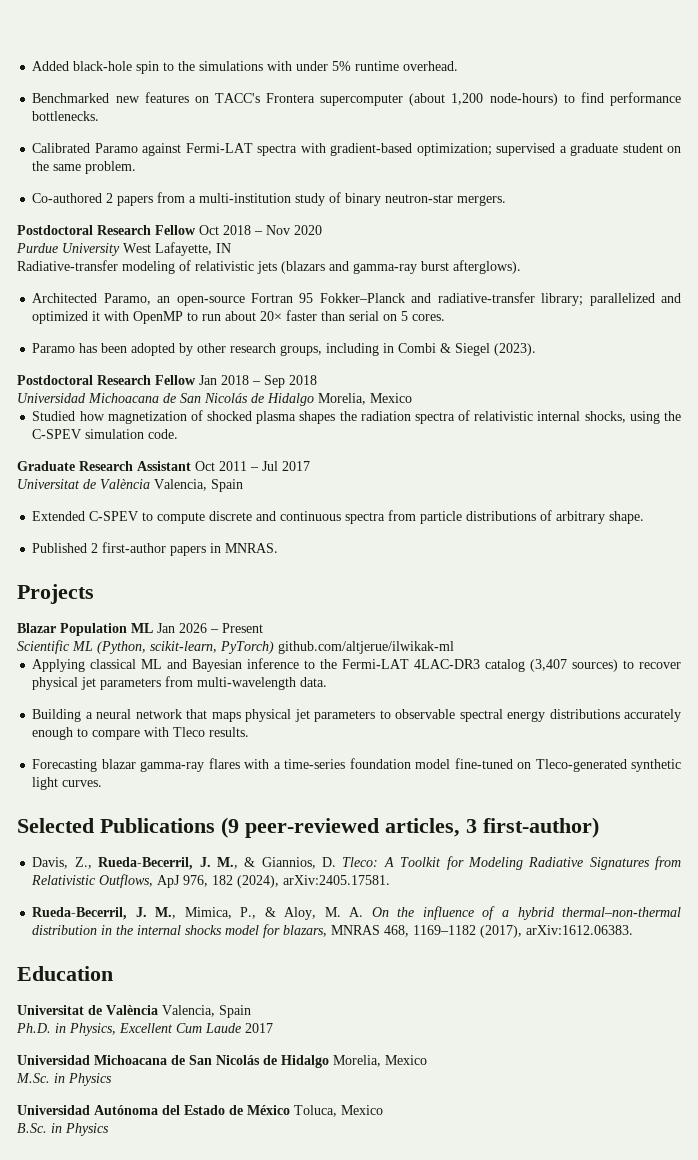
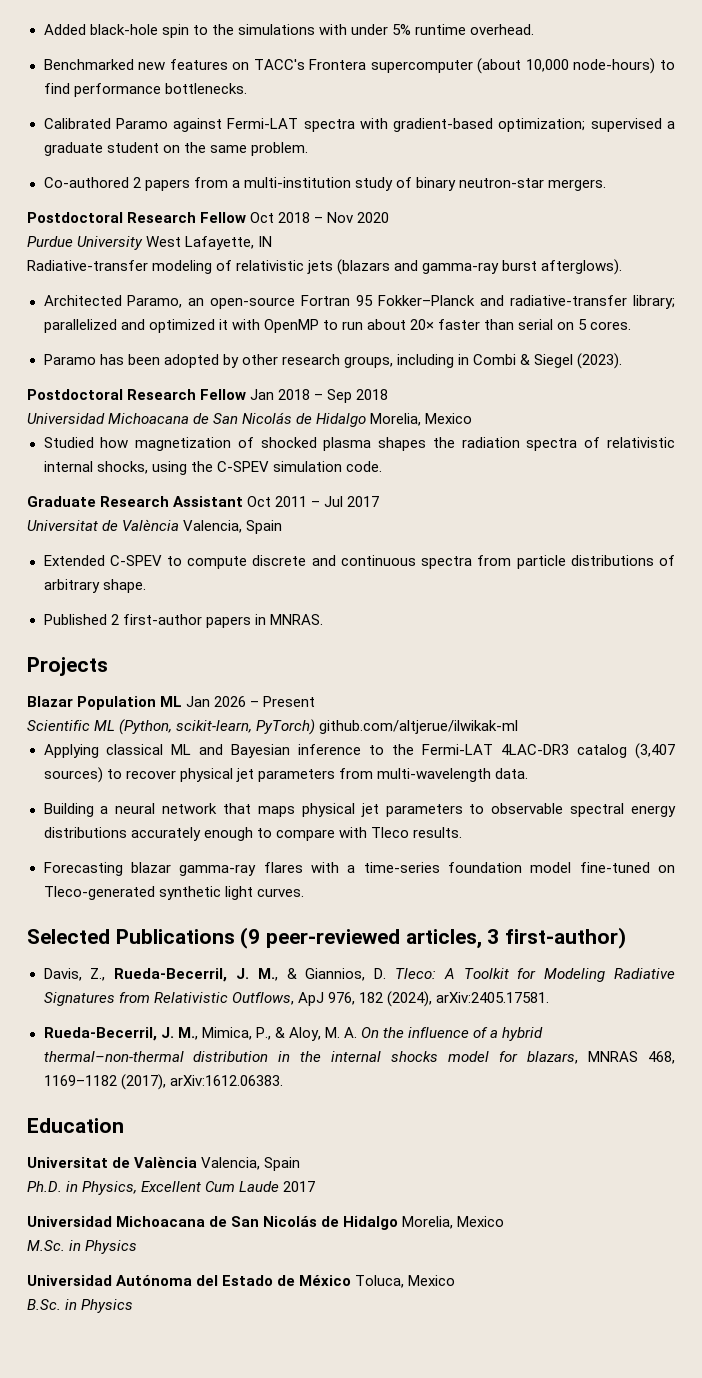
[451,93,484,105] 1,200 -> [525,59,569,72] 10,000

